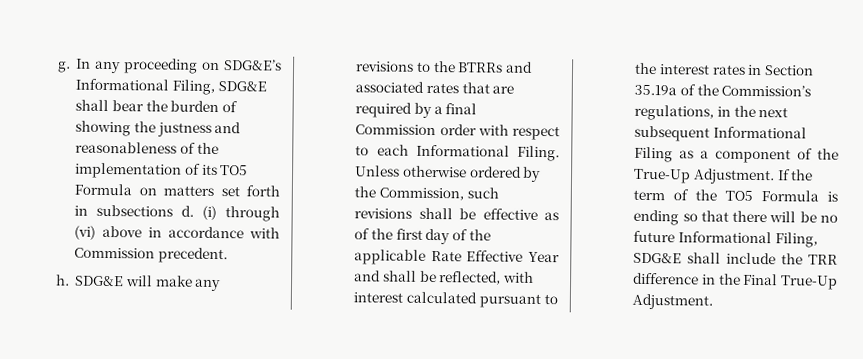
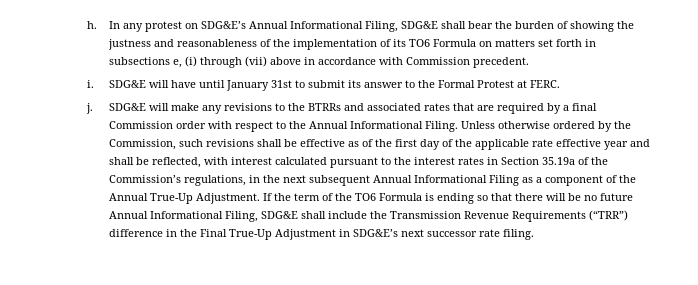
[56,61,71,73] g. -> [86,21,97,29] h.
[123,58,199,74] proceeding -> [144,21,182,32] protest
(282, 65) none -> [248,21,288,29] Annual
[220,165,249,176] TO5 -> [408,39,430,47] TO6
[181,205,195,217] d. -> [172,59,182,68] e,
[74,225,97,240] (vi) -> [244,56,267,67] (vii)
[55,274,70,286] h. -> [86,80,560,91] [85,103,93,114] i. SDG&E will have until January 31st to submit its answer to the Formal Protest at FERC. // j.
[376,144,409,156] each -> [288,121,348,129] the Annual
[430,250,560,263] Rate Effective Year -> [531,139,628,150] rate effective year
(711, 133) none -> [372,175,412,183] Annual
(839, 154) none -> [108,193,148,201] Annual
[725,190,754,201] TO5 -> [354,193,376,201] TO6
(676, 236) none -> [108,211,148,219] Annual
[808,254,838,265] TRR -> [389,210,628,222] Transmission Revenue Requirements (“TRR”)
[632,293,714,310] Adjustment. -> [274,229,534,240] Adjustment in SDG&E’s next successor rate filing.

